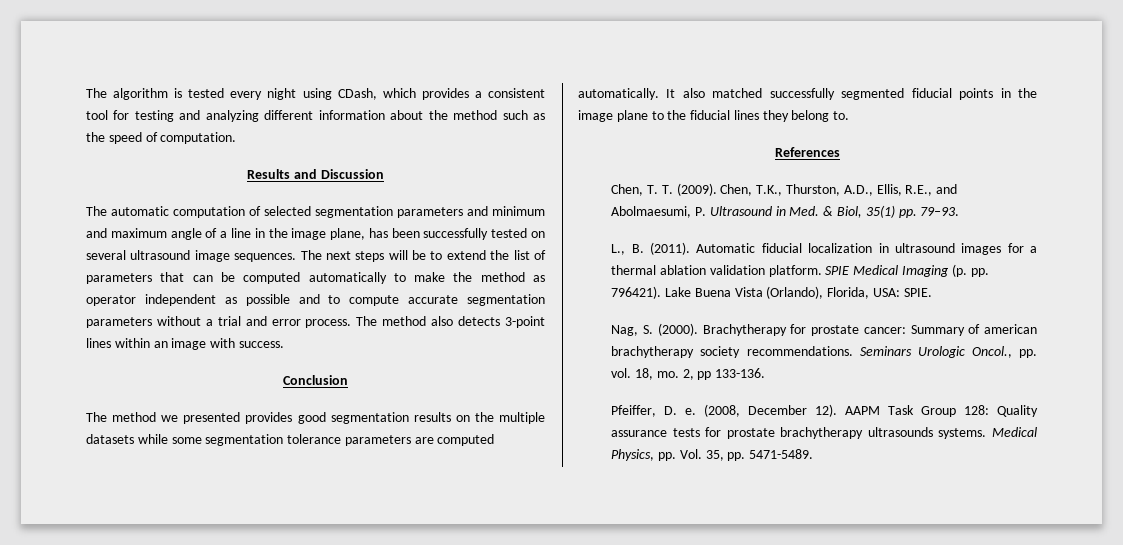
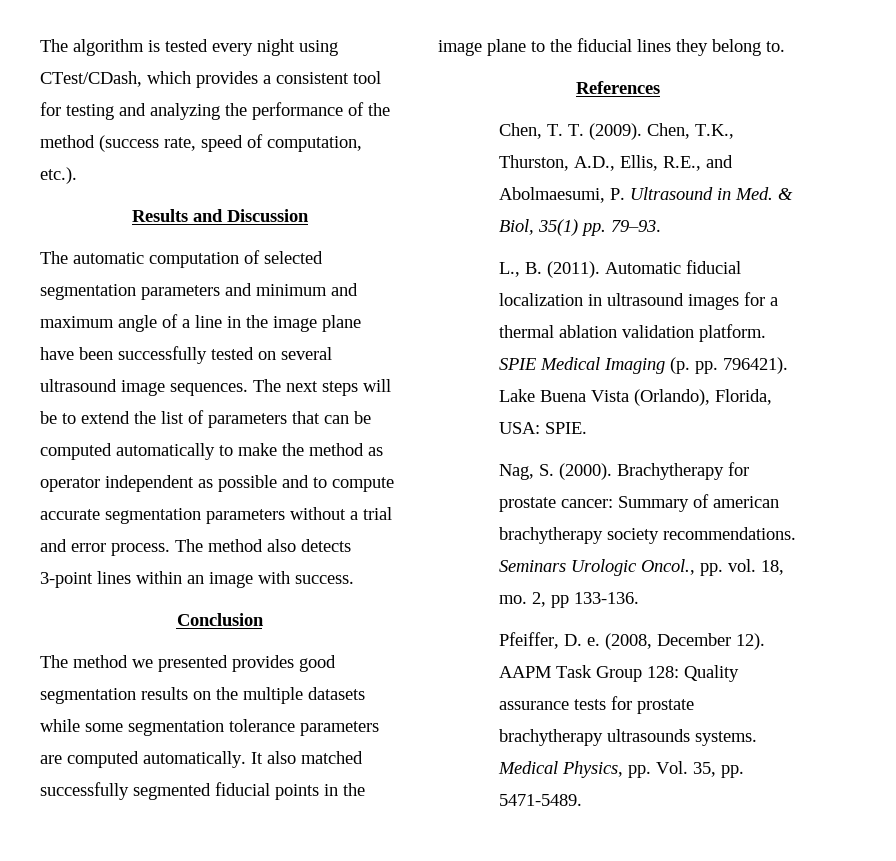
[337,88,377,100] CDash, -> [40,71,142,87] CTest/CDash,
[264,110,545,120] [86,132,237,144] different information about the method such as the speed of computation. -> [225,102,390,120] [40,134,362,152] [40,167,77,184] the performance of the method (success rate, speed of computation, etc.).
[330,228,388,240] plane, has -> [322,315,361,332] [40,347,74,360] plane have

